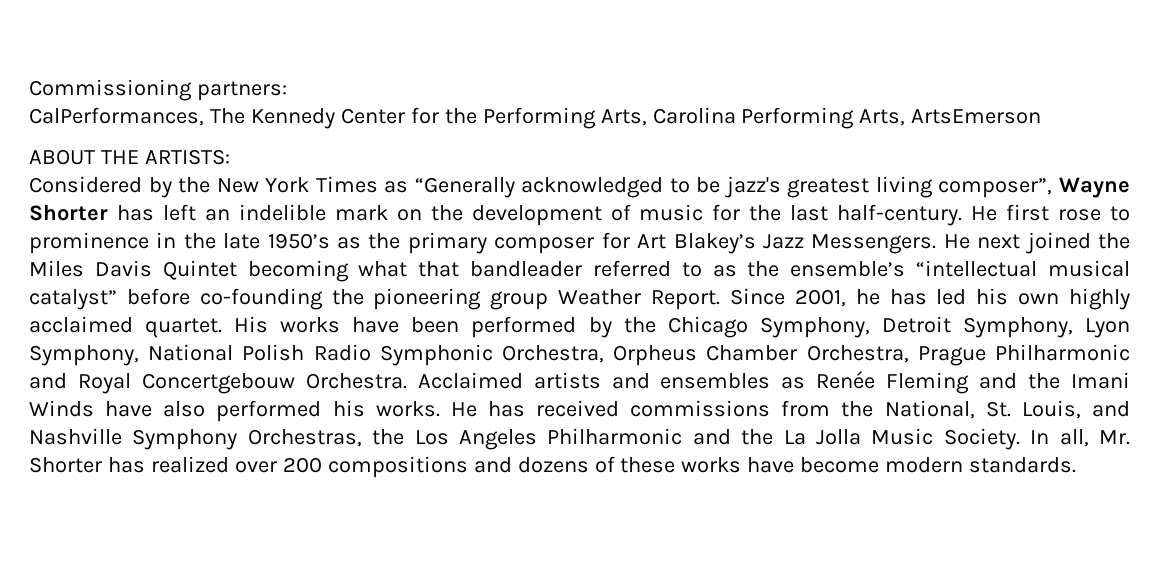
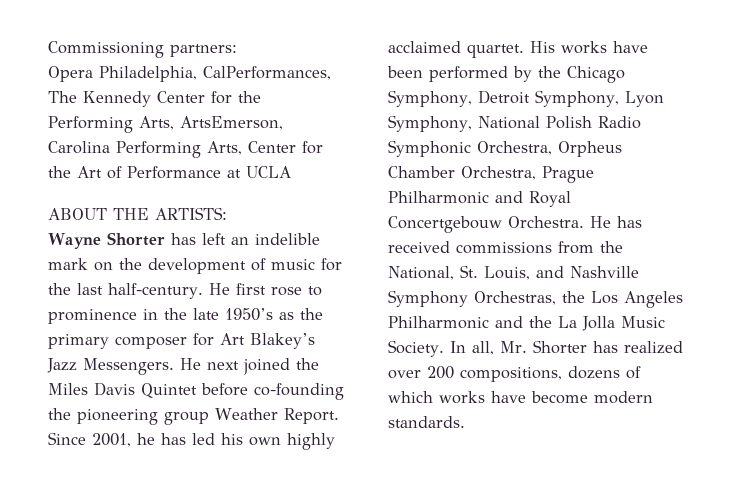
(287, 91) none -> [48,66,197,82] Opera Philadelphia,
(647, 117) none -> [180,116,283,130] ArtsEmerson,
[911,109,1042,124] [29,149,230,165] [29,176,1053,198] ArtsEmerson // ABOUT THE ARTISTS: // Considered by the New York Times as “Generally acknowledged to be jazz's greatest living composer”, -> [248,141,323,154] [48,166,291,179] [48,207,227,220] Center for the Art of Performance at UCLA // ABOUT THE ARTISTS: //
[247,260,1130,282] [29,289,117,310] becoming what that bandleader referred to as the ensemble’s “intellectual musical catalyst” -> (197, 390) none
[417,371,1130,394] [29,400,440,422] Acclaimed artists and ensembles as Renée Fleming and the Imani Winds have also performed his works. -> (584, 222) none
[327,456,512,478] compositions and -> [460,367,562,382] compositions,
[620,457,676,473] these -> [388,391,433,403] which

